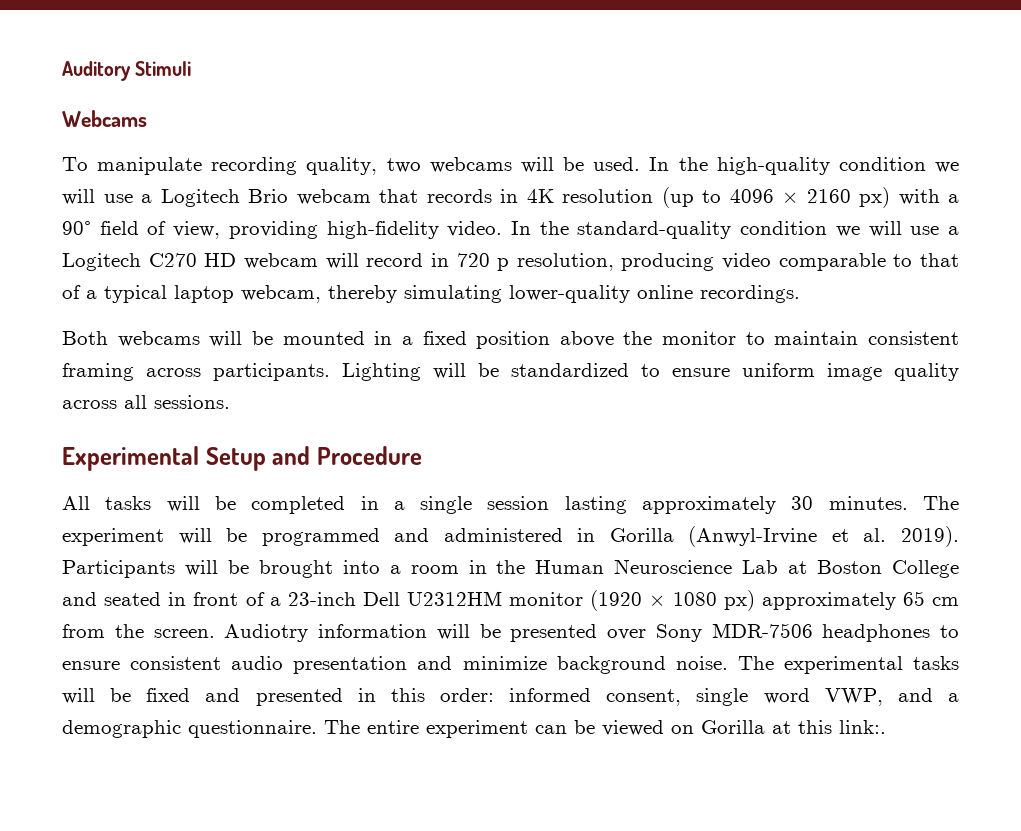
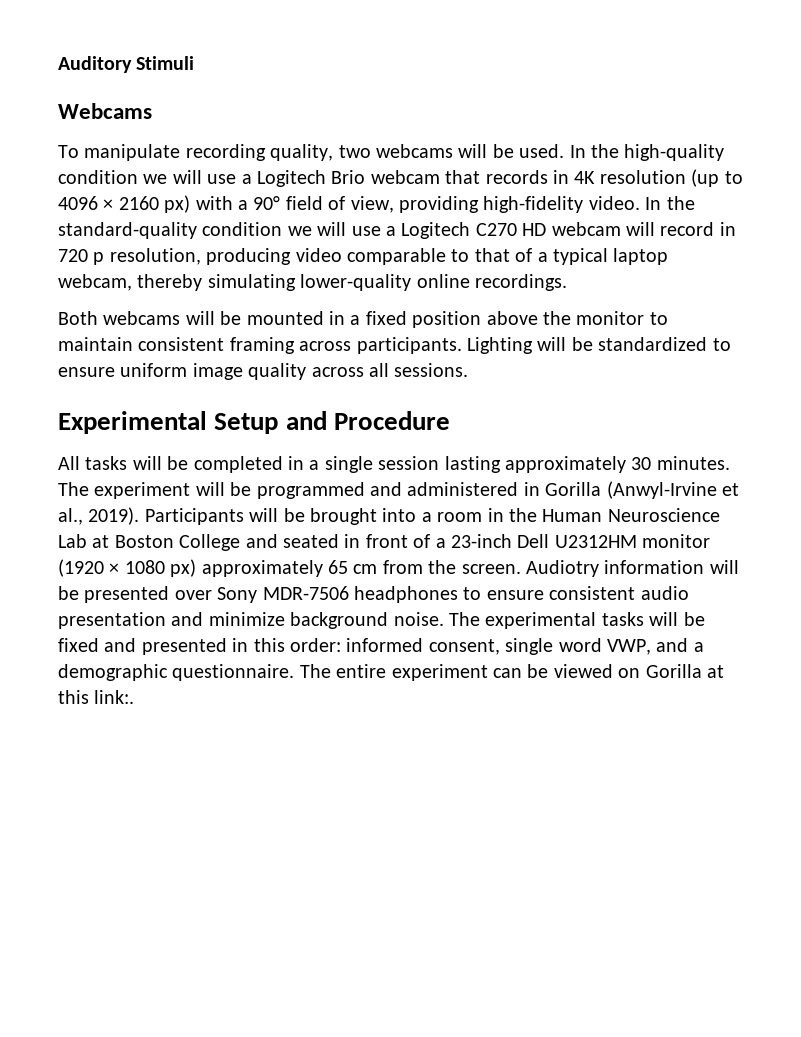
[863,528,887,542] al. -> [58,508,83,525] al.,

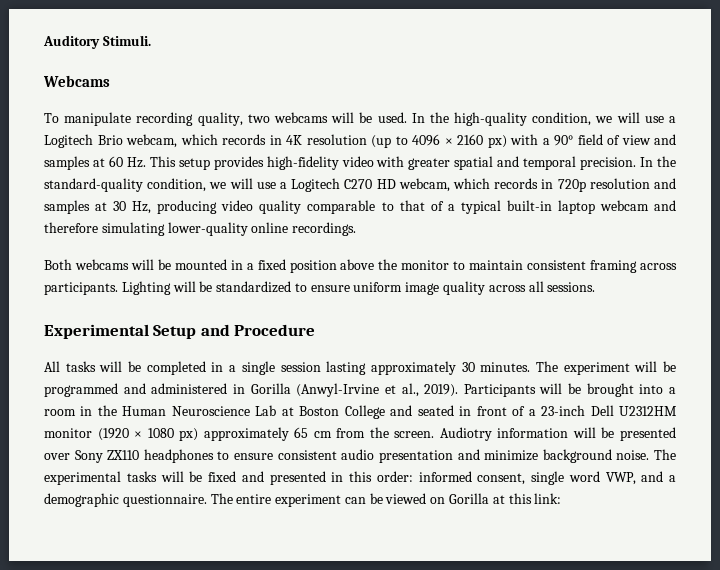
[136,56,195,70] Stimuli -> [102,35,151,46] Stimuli.
[58,170,138,184] condition -> [532,112,592,126] condition,
[370,170,481,184] webcam that -> [126,134,218,148] webcam, which
[350,196,640,213] view, providing high-fidelity video. -> [621,134,676,145] [44,156,637,170] view and samples at 60 Hz. This setup provides high-fidelity video with greater spatial and temporal precision.
[202,222,283,236] condition -> [147,178,207,192] condition,
[551,222,736,236] [58,248,201,265] webcam will record in 720 p resolution, -> [398,178,676,192] [44,200,152,214] webcam, which records in 720p resolution and samples at 30 Hz,
(342, 255) none -> [259,200,302,214] quality
[613,248,669,265] [58,274,203,291] laptop webcam, thereby -> [506,200,676,214] [44,222,98,233] built-in laptop webcam and therefore
[262,586,349,600] MDR-7506 -> [107,450,140,460] ZX110
[94,690,135,704] link:. -> [534,493,562,504] link:

